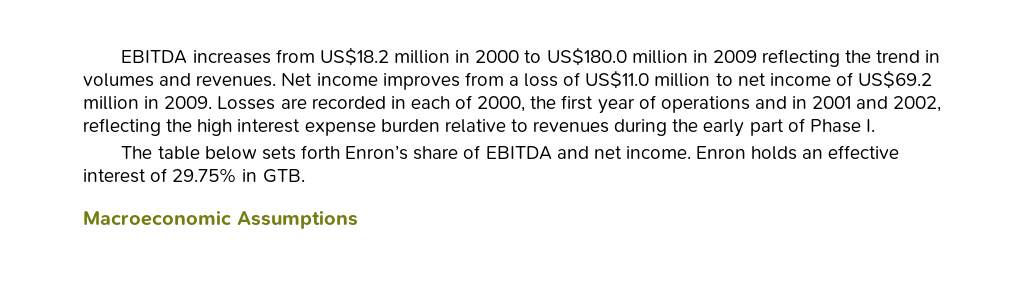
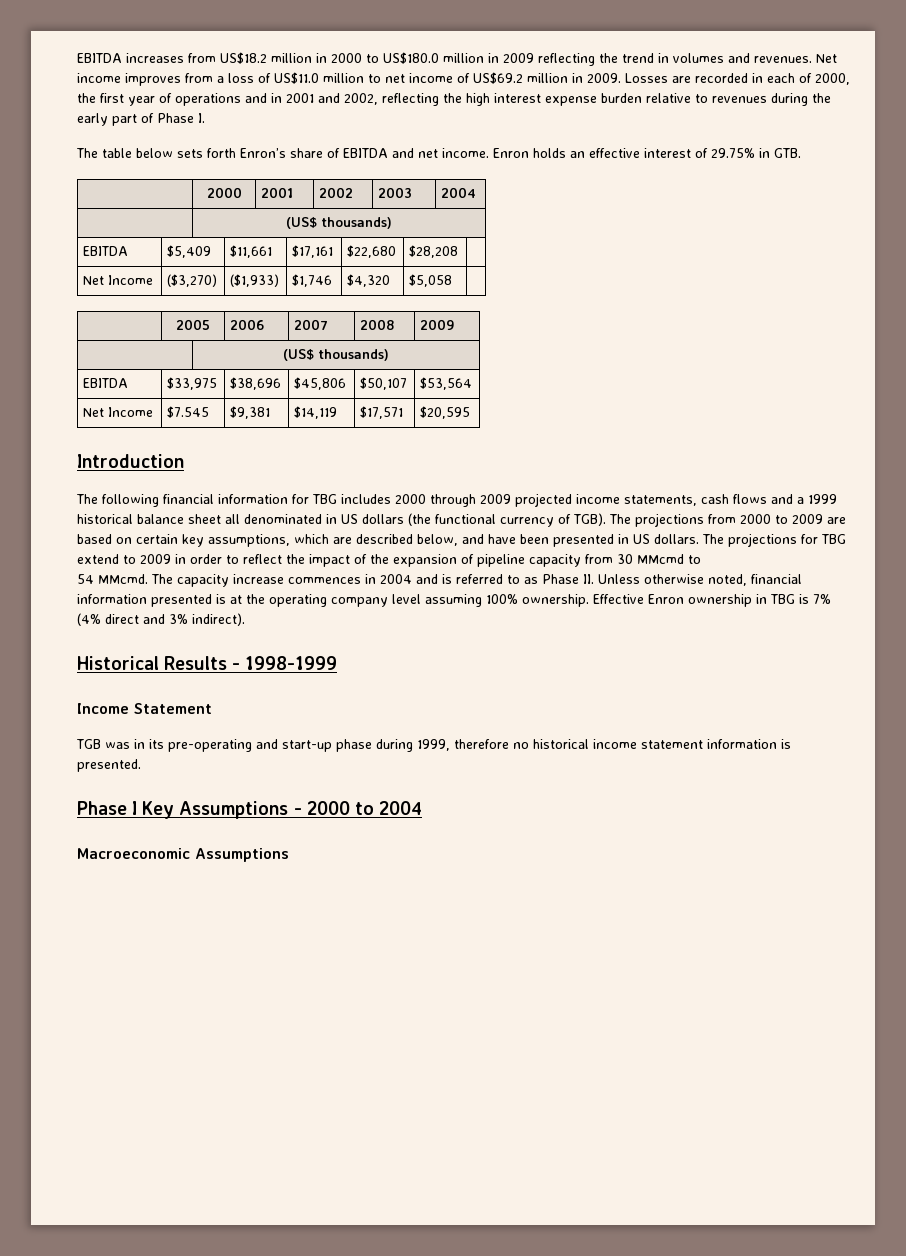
(305, 176) none -> [206,187,242,198] [261,187,294,198] [319,187,354,198] [378,187,413,198] [441,187,477,198] [286,217,392,229] [83,246,129,256] [167,245,212,258] [230,245,273,258] [292,245,334,258] [347,245,397,258] [409,245,459,258] [83,275,154,285] [167,274,218,287] [230,274,280,287] [292,274,333,287] [347,274,391,287] [409,274,453,287] [176,319,210,330] [230,319,265,330] [294,319,329,330] [360,319,395,330] [420,319,455,330] [283,349,389,361] [83,378,129,388] [167,377,218,390] [230,377,282,390] [294,377,347,390] [360,377,408,390] [420,377,473,390] [83,407,154,417] [167,406,210,418] [230,406,271,419] [294,406,338,419] [360,406,404,419] [420,406,471,419] [77,454,184,468] [76,493,837,507] [77,513,846,527] [77,533,846,547] [77,554,701,567] [77,574,802,587] [77,594,831,607] [77,613,245,626] [77,656,338,670] [77,703,212,714] [76,739,791,752] [77,759,141,772] [77,801,422,819] // | 2000 | 2001 | 2002 | 2003 | 2004 // | (US$ thousands) // EBITDA | $5,409 | $11,661 | $17,161 | $22,680 | $28,208 | // Net Income | ($3,270) | ($1,933) | $1,746 | $4,320 | $5,058 | // | 2005 | 2006 | 2007 | 2008 | 2009 // | (US$ thousands) // EBITDA | $33,975 | $38,696 | $45,806 | $50,107 | $53,564 // Net Income | $7.545 | $9,381 | $14,119 | $17,571 | $20,595 // Introduction // The following financial information for TBG includes 2000 through 2009 projected income statements, cash flows and a 1999 historical balance sheet all denominated in US dollars (the functional currency of TGB). The projections from 2000 to 2009 are based on certain key assumptions, which are described below, and have been presented in US dollars. The projections for TBG extend to 2009 in order to reflect the impact of the expansion of pipeline capacity from 30 MMcmd to // 54 MMcmd. The capacity increase commences in 2004 and is referred to as Phase II. Unless otherwise noted, financial information presented is at the operating company level assuming 100% ownership. Effective Enron ownership in TBG is 7% (4% direct and 3% indirect). // Historical Results - 1998-1999 // Income Statement // TGB was in its pre-operating and start-up phase during 1999, therefore no historical income statement information is presented. // Phase I Key Assumptions - 2000 to 2004

